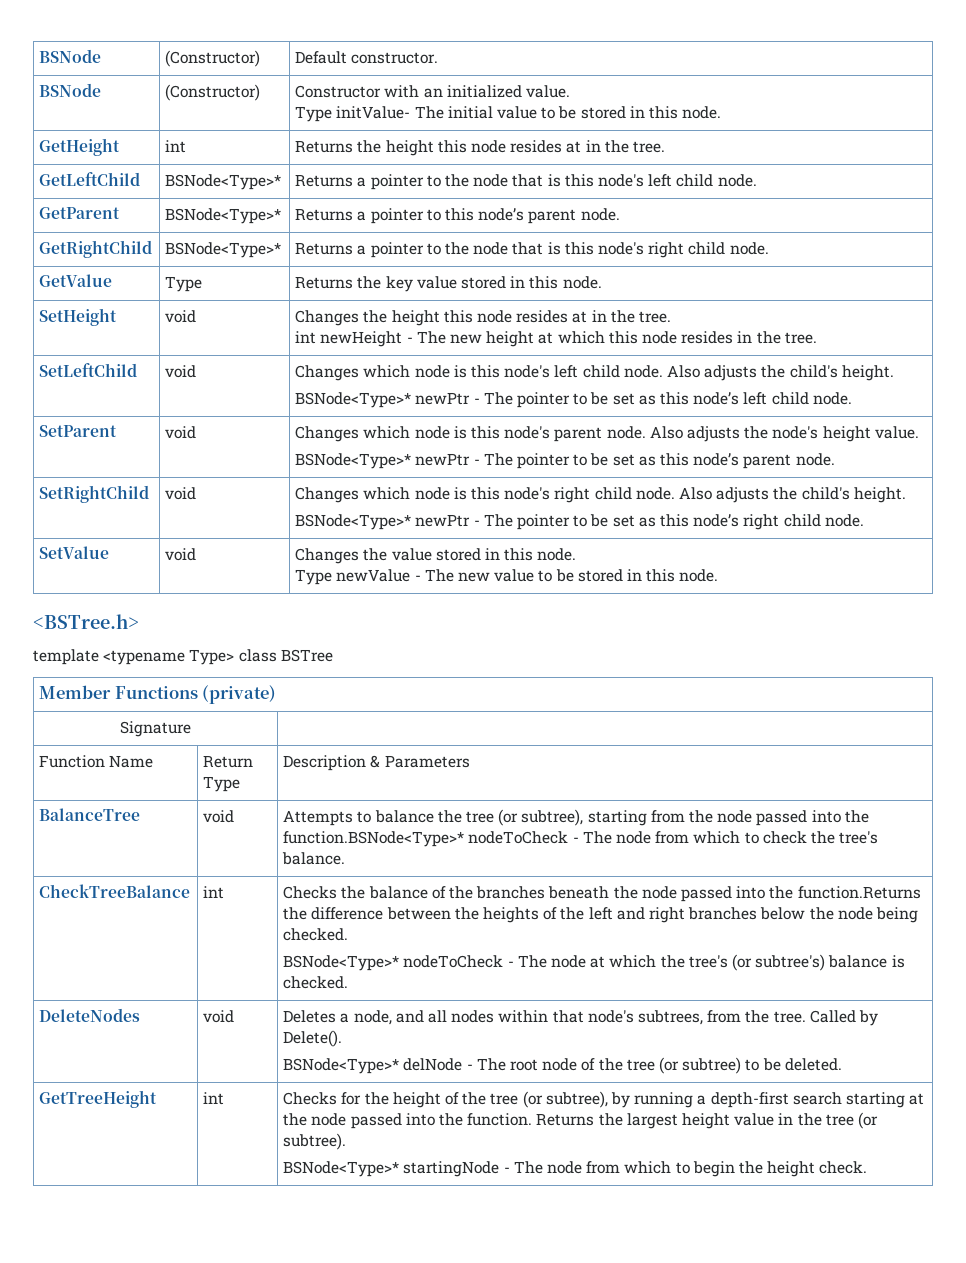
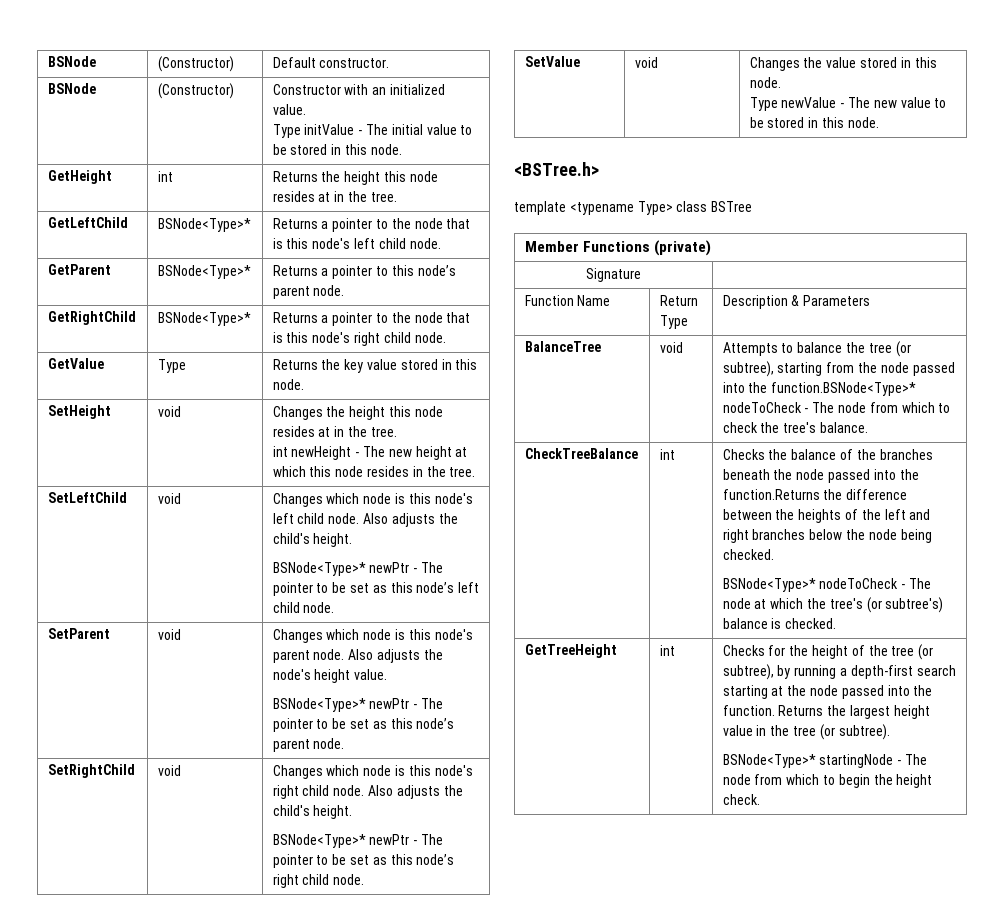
[336,106,411,119] initValue- -> [304,124,363,135] initValue -
[39,1008,141,1022] [203,1010,235,1023] [283,1010,878,1026] [283,1030,343,1047] [283,1057,842,1074] // DeleteNodes | void | Deletes a node, and all nodes within that node's subtrees, from the tree. Called by Delete(). // BSNode<Type>* delNode - The root node of the tree (or subtree) to be deleted. -> (837, 623) none

